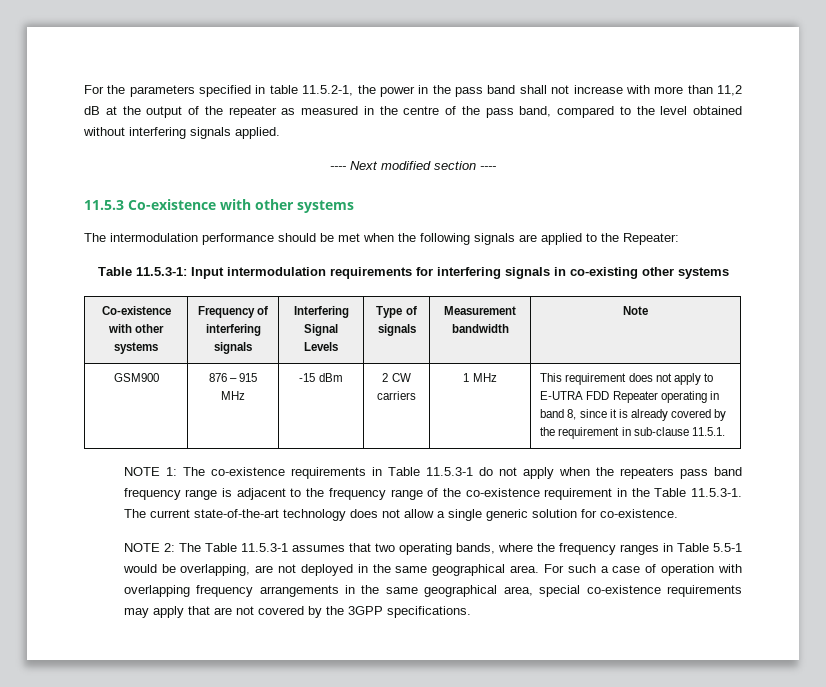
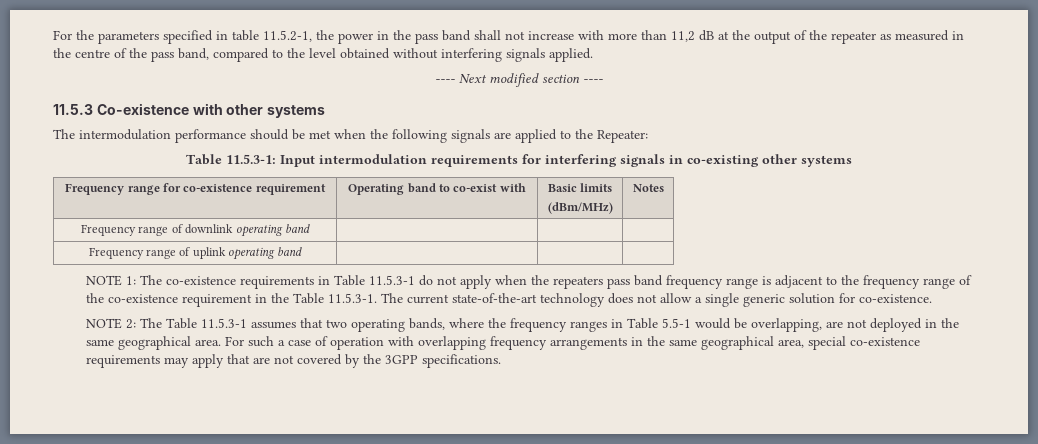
[101,306,171,315] [107,324,165,333] [114,342,158,354] [197,306,269,318] [205,324,261,336] [214,342,252,354] [293,306,349,318] [304,324,338,336] [304,342,338,351] [376,306,417,318] [377,324,416,336] [444,306,516,315] [451,324,509,333] [623,306,648,315] [113,373,159,382] [208,373,258,382] [221,391,245,400] [299,373,343,382] [382,373,411,382] [377,391,417,400] [463,373,497,382] [540,373,713,385] [540,391,719,403] [540,409,727,421] [540,427,725,439] Co-existence with other systems | Frequency of interfering signals | Interfering Signal Levels | Type of signals | Measurement bandwidth | Note // GSM900 | 876 – 915 MHz | -15 dBm | 2 CW carriers | 1 MHz | This requirement does not apply to E-UTRA FDD Repeater operating in band 8, since it is already covered by the requirement in sub-clause 11.5.1. -> [65,183,326,195] [348,183,526,195] [547,183,613,192] [547,202,613,214] [632,184,664,192] [81,224,310,237] [88,247,303,260] Frequency range for co-existence requirement | Operating band to co-exist with | Basic limits // (dBm/MHz) | Notes // Frequency range of downlink operating band | | | // Frequency range of uplink operating band | | |

